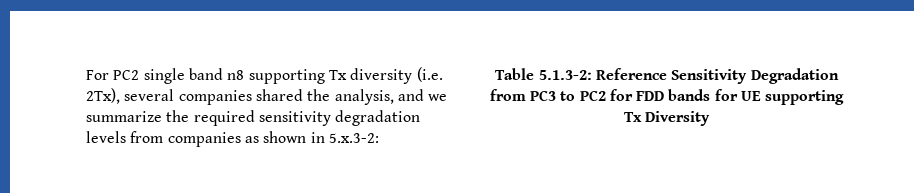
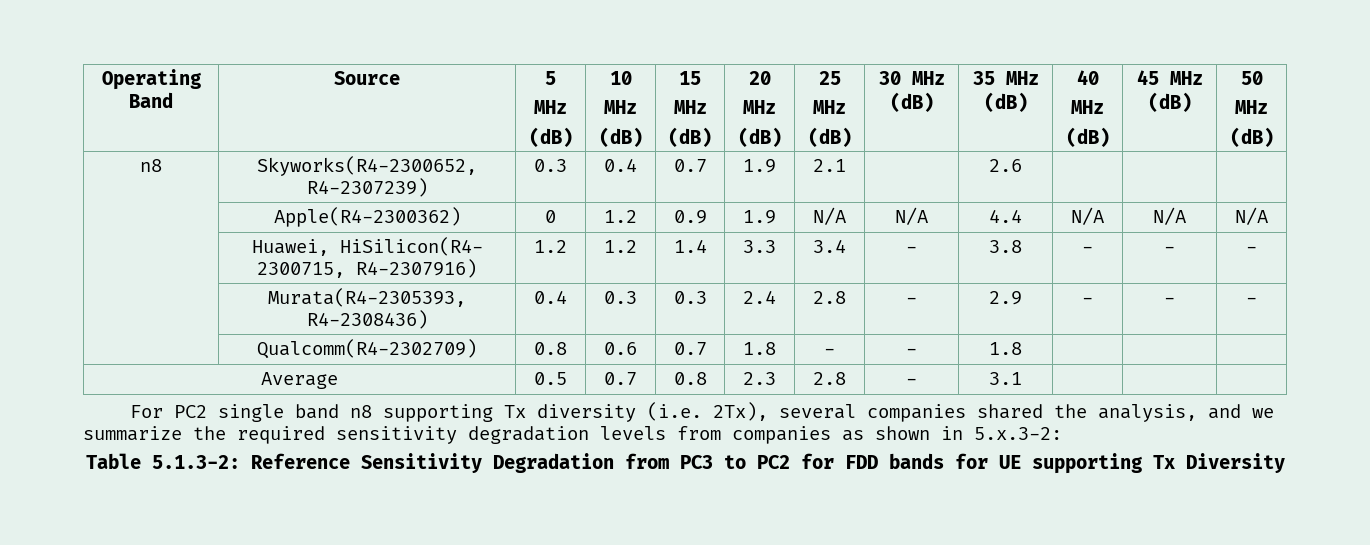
(86, 75) none -> [101,69,201,90] [129,92,173,108] [334,71,400,85] [545,71,556,85] [534,100,567,114] [528,127,573,147] [609,71,632,85] [604,100,637,114] [598,127,643,147] [679,71,701,85] [673,100,707,114] [668,127,712,147] [748,71,771,85] [743,100,776,114] [737,127,782,147] [818,71,841,85] [813,100,846,114] [807,127,852,147] [878,71,945,85] [889,92,934,112] [972,71,1039,85] [983,92,1028,112] [1076,70,1099,85] [1071,100,1104,114] [1065,127,1110,147] [1136,70,1203,85] [1147,92,1192,112] [1240,71,1263,85] [1235,100,1268,114] [1229,127,1274,147] [140,159,162,172] [257,156,477,176] [306,178,428,197] [534,159,567,172] [604,158,637,172] [673,159,707,172] [743,159,776,173] [813,159,846,172] [989,159,1022,172] [273,207,461,227] [545,210,556,223] [604,210,637,223] [673,210,707,224] [743,210,776,224] [813,207,846,225] [895,207,928,225] [989,209,1022,223] [1071,207,1104,225] [1153,207,1186,225] [1235,207,1268,225] [251,237,483,256] [257,259,477,278] [534,240,567,253] [604,240,637,253] [673,239,707,253] [743,240,776,253] [813,239,846,253] [906,246,917,253] [989,240,1022,253] [1082,246,1093,253] [1164,246,1175,253] [1246,246,1257,253] [268,288,466,307] [306,310,428,329] [534,290,567,304] [604,291,637,304] [673,291,707,304] [743,290,776,304] [813,291,846,304] [906,297,917,304] [989,291,1022,305] [1082,297,1093,304] [1164,297,1175,304] [1246,297,1257,304] [257,339,477,359] [534,342,567,355] [604,342,637,355] [673,342,707,355] [743,342,776,355] [824,348,835,355] [906,348,917,355] [989,342,1022,355] [261,372,338,389] [534,372,567,385] [604,372,637,385] [673,372,707,385] [743,372,776,385] [813,372,846,385] [906,378,917,385] [989,372,1022,385] Operating Band | Source | 5 // MHz // (dB) | 10 // MHz // (dB) | 15 // MHz // (dB) | 20 // MHz // (dB) | 25 // MHz // (dB) | 30 MHz (dB) | 35 MHz (dB) | 40 // MHz // (dB) | 45 MHz (dB) | 50 // MHz // (dB) // n8 | Skyworks(R4-2300652, R4-2307239) | 0.3 | 0.4 | 0.7 | 1.9 | 2.1 | | 2.6 | | | // | Apple(R4-2300362) | 0 | 1.2 | 0.9 | 1.9 | N/A | N/A | 4.4 | N/A | N/A | N/A // | Huawei, HiSilicon(R4- 2300715, R4-2307916) | 1.2 | 1.2 | 1.4 | 3.3 | 3.4 | - | 3.8 | - | - | - // | Murata(R4-2305393, R4-2308436) | 0.4 | 0.3 | 0.3 | 2.4 | 2.8 | - | 2.9 | - | - | - // | Qualcomm(R4-2302709) | 0.8 | 0.6 | 0.7 | 1.8 | - | - | 1.8 | | | // Average | 0.5 | 0.7 | 0.8 | 2.3 | 2.8 | - | 3.1 | | | //

